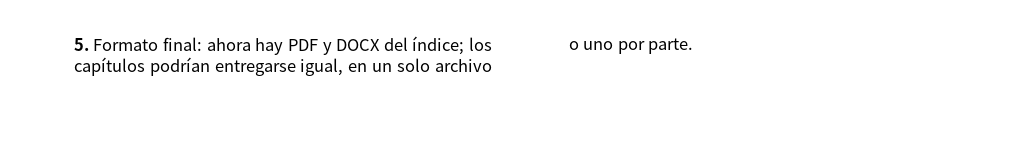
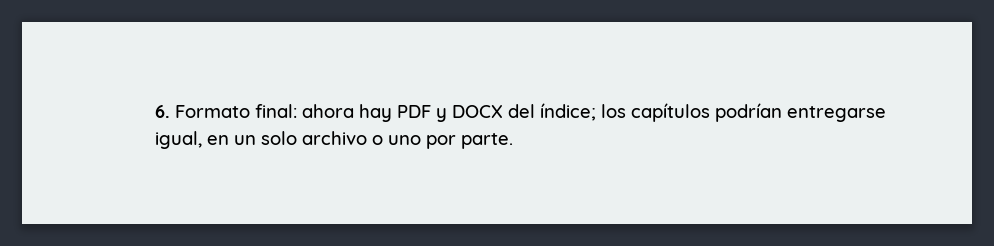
[73,38,89,51] 5. -> [155,105,171,118] 6.

